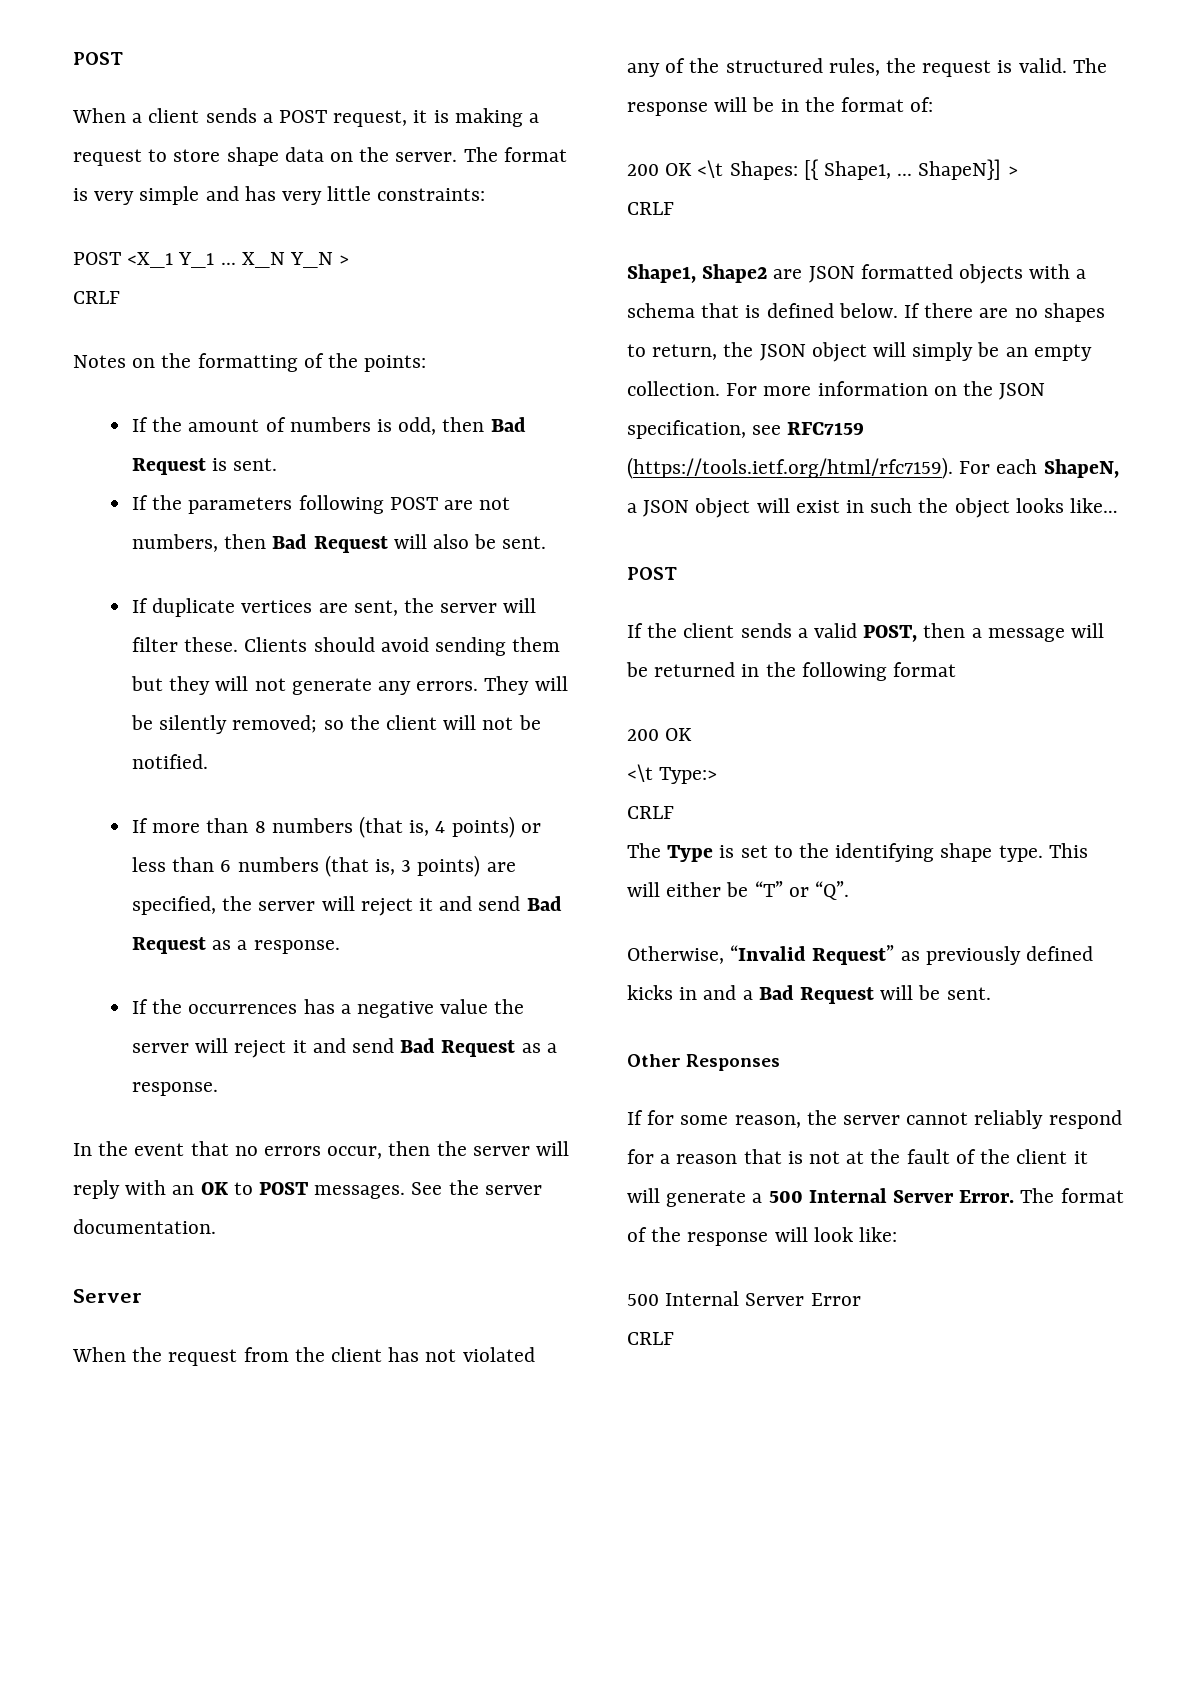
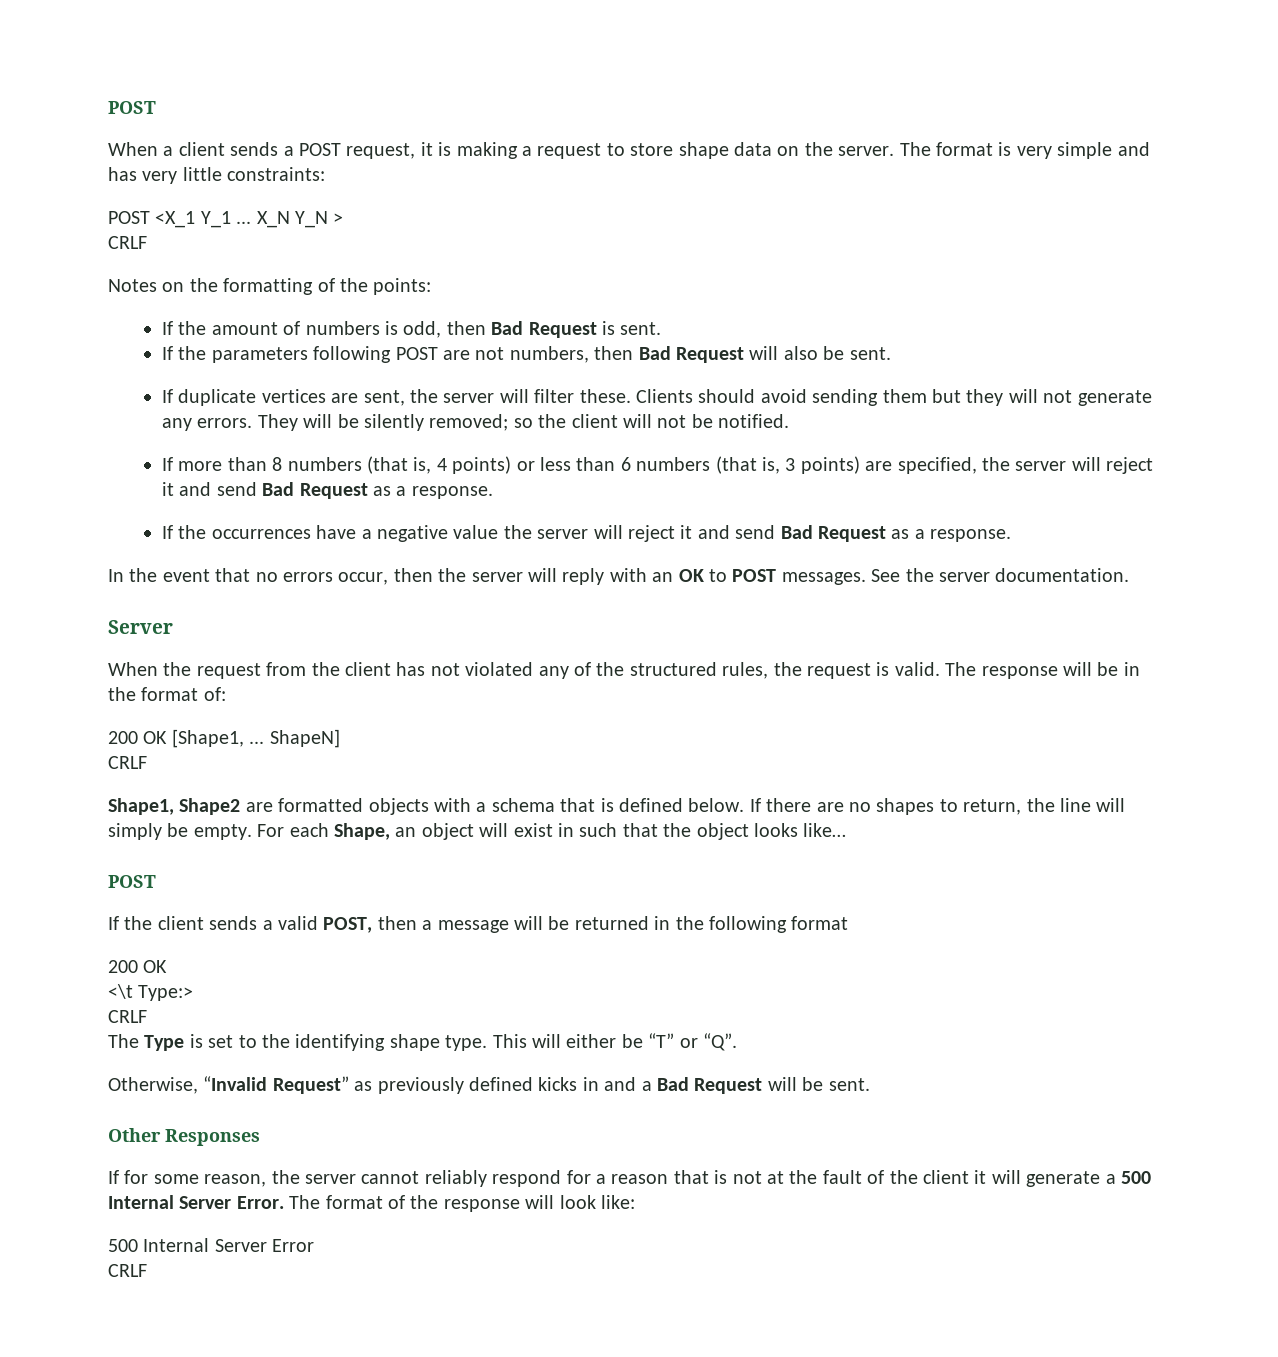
[303,999,335,1014] has -> [316,525,357,539] have
[697,159,1018,180] <\t Shapes: [{ Shape1, ... ShapeN}] > -> [171,729,340,748] [Shape1, ... ShapeN]
[808,266,855,283] JSON -> (273, 807) none
[759,342,867,362] JSON object -> [1059,798,1091,812] line
[1005,344,1092,361] [627,381,1046,400] [627,420,865,439] [627,457,1119,479] [627,500,690,517] an empty collection. For more information on the JSON specification, see RFC7159 (https://tools.ietf.org/html/rfc7159). For each ShapeN, a JSON -> [193,823,417,840] empty. For each Shape, an
(913, 505) none -> [622,823,658,837] that

